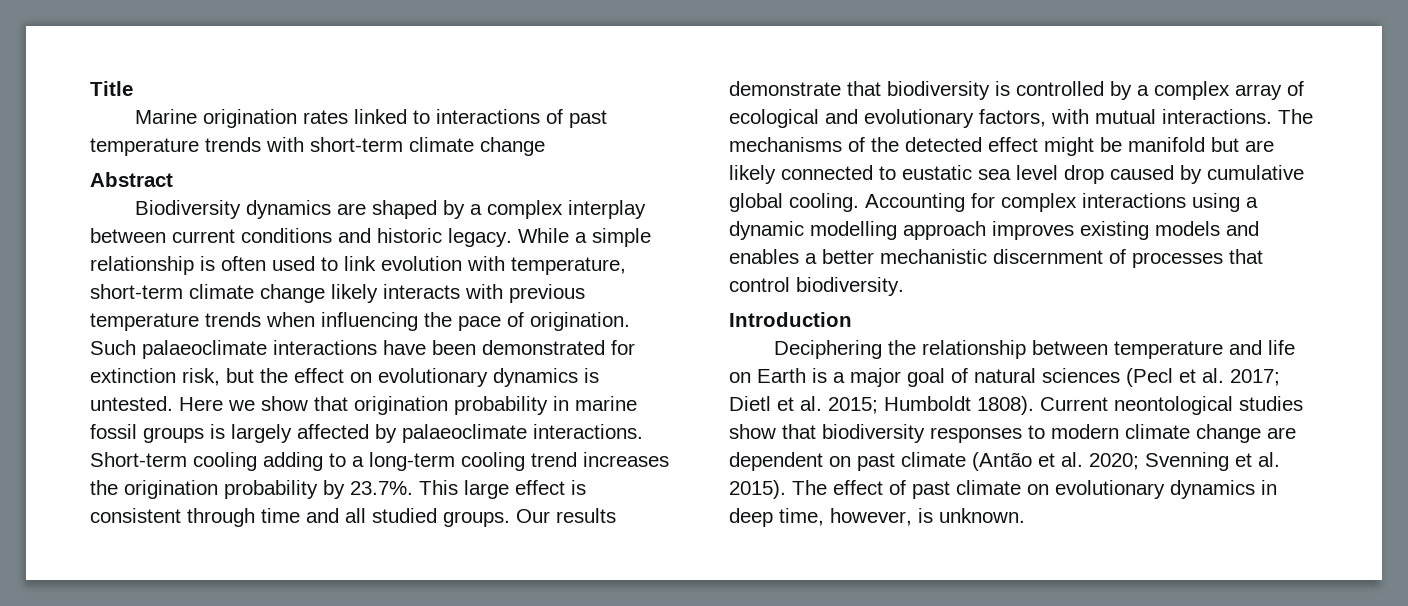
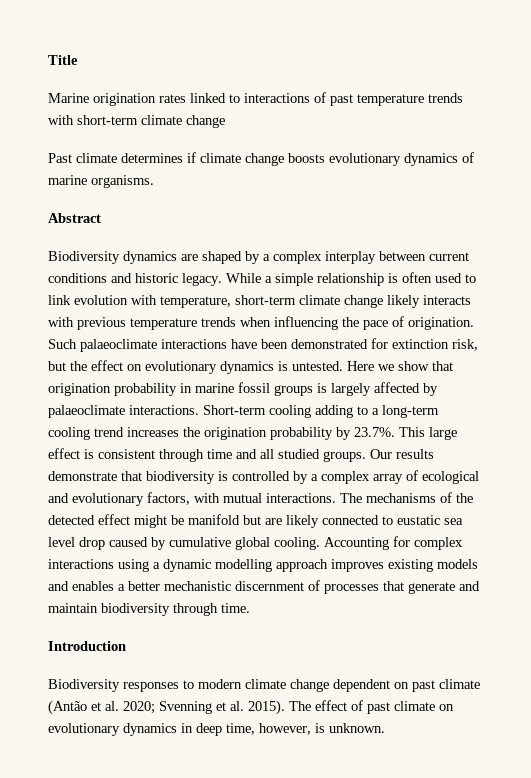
(545, 146) none -> [48,152,474,166] [48,175,154,188] // Past climate determines if climate change boosts evolutionary dynamics of marine organisms.
[729,277,904,296] [729,312,852,327] [773,340,1295,359] [729,368,1280,387] [729,396,1303,415] [729,424,925,443] control biodiversity. // Introduction // Deciphering the relationship between temperature and life on Earth is a major goal of natural sciences (Pecl et al. 2017; Dietl et al. 2015; Humboldt 1808). Current neontological studies show that biodiversity -> [408,581,480,594] [48,603,250,616] [48,641,126,651] [48,679,120,692] generate and maintain biodiversity through time. // Introduction // Biodiversity
[1267,427,1296,439] are -> (329, 685) none

